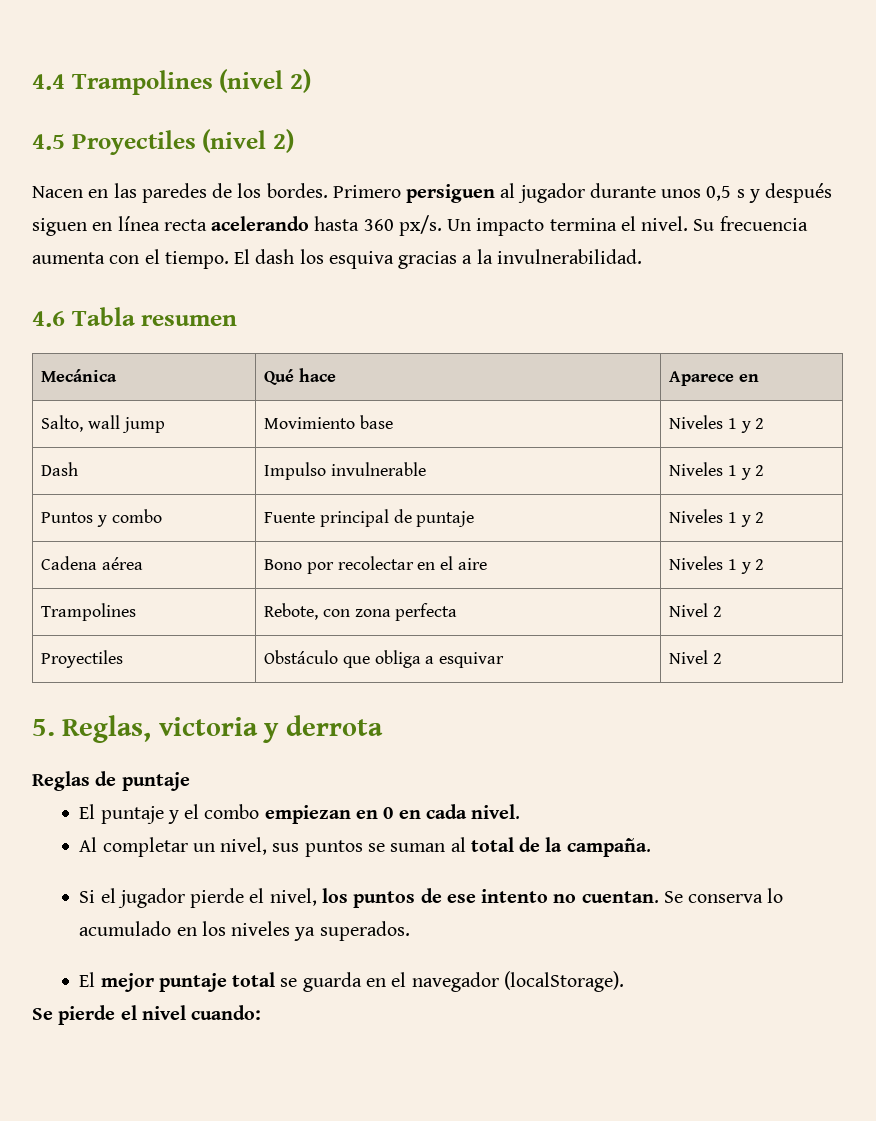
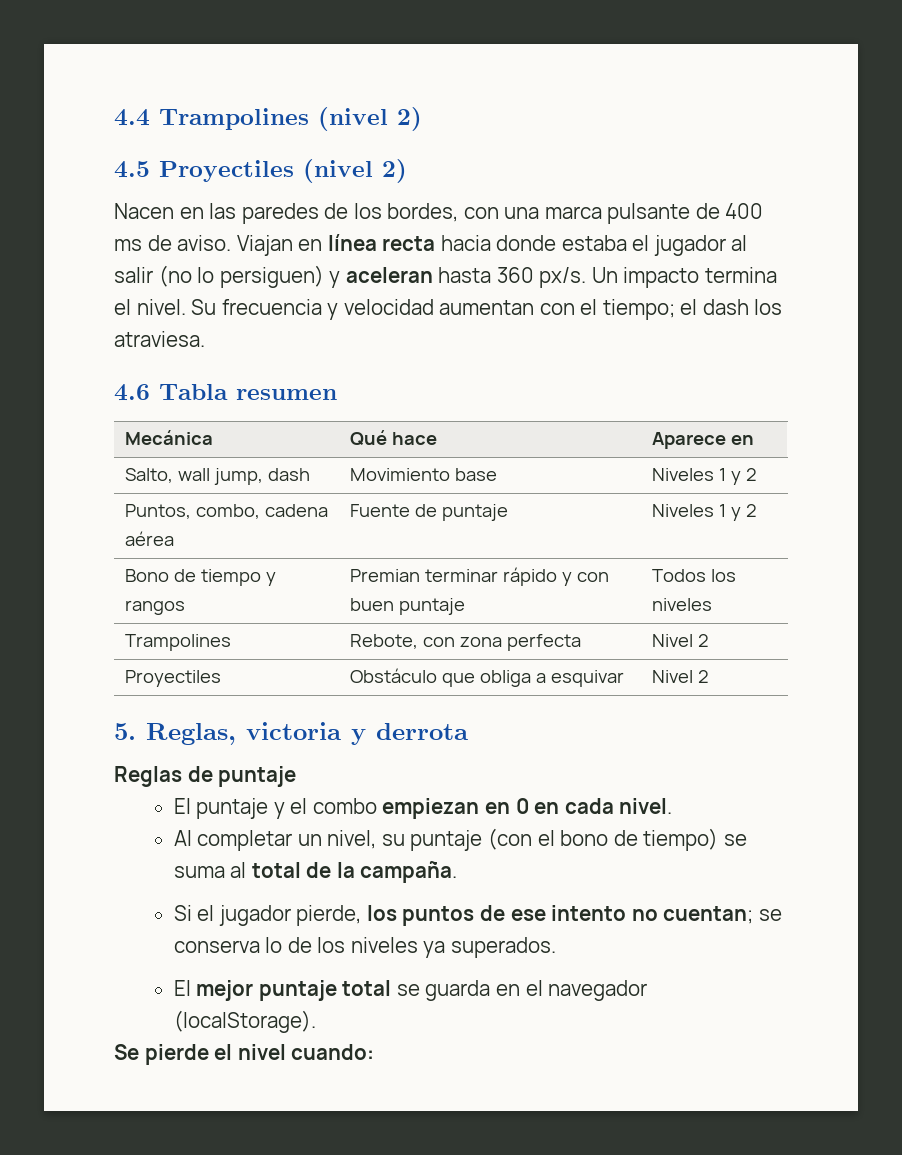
[266,183,833,203] [32,216,310,236] bordes. Primero persiguen al jugador durante unos 0,5 s y después siguen en línea recta acelerando -> [387,203,764,224] [114,234,748,256] [114,265,433,288] bordes, con una marca pulsante de 400 ms de aviso. Viajan en línea recta hacia donde estaba el jugador al salir (no lo persiguen) y aceleran
[32,249,642,269] aumenta con el tiempo. El dash los esquiva gracias a la invulnerabilidad. -> [327,299,783,320] [114,331,205,347] y velocidad aumentan con el tiempo; el dash los atraviesa.
[121,417,165,433] jump -> [214,468,311,485] jump, dash
[41,462,79,476] [264,462,426,480] [669,462,765,480] [41,509,162,527] Dash | Impulso invulnerable | Niveles 1 y 2 // Puntos y combo -> [125,504,329,519] [125,531,175,546] Puntos, combo, cadena aérea
[319,509,389,527] principal -> (411, 510) none
[41,556,143,570] [264,556,487,574] [669,556,765,574] Cadena aérea | Bono por recolectar en el aire | Niveles 1 y 2 -> [125,569,277,586] [125,600,186,615] [350,567,610,586] [350,598,466,615] [652,569,737,582] [652,598,713,611] Bono de tiempo y rangos | Premian terminar rápido y con buen puntaje | Todos los niveles
[272,840,446,857] sus puntos se suman -> [381,828,747,851] [173,866,225,878] su puntaje (con el bono de tiempo) se suma
[190,888,317,908] pierde el nivel, -> [296,905,362,926] pierde,
[581,888,784,903] [79,921,197,936] cuentan. Se conserva lo acumulado en -> [663,906,782,924] [173,937,312,953] cuentan; se conserva lo de

